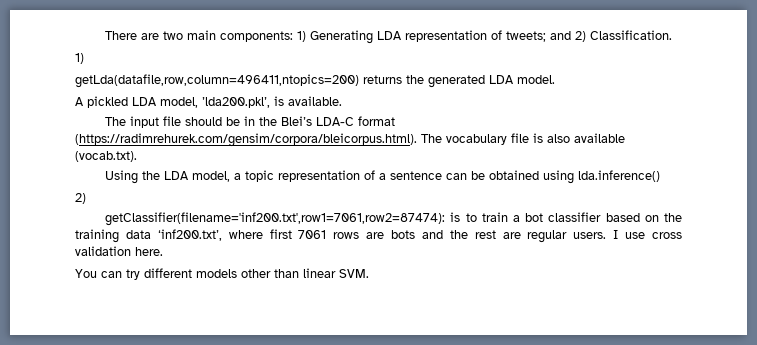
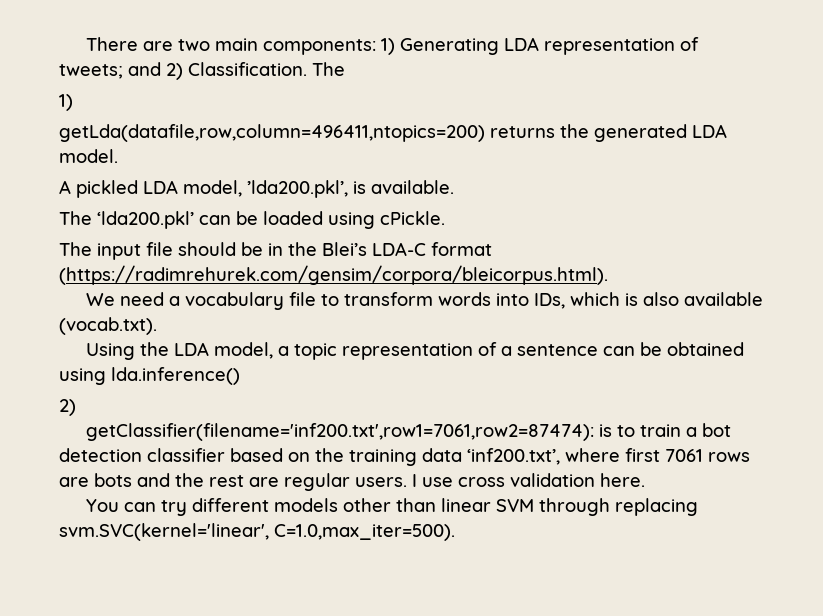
(673, 35) none -> [312,62,345,76] The
(342, 101) none -> [59,211,445,229] // The ‘lda200.pkl’ can be loaded using cPickle.
[421,133,529,145] The vocabulary file -> [86,292,621,310] // We need a vocabulary file to transform words into IDs, which
(544, 217) none -> [59,448,142,462] detection
[339,269,369,278] SVM. -> [496,498,699,516] [59,523,455,541] SVM through replacing svm.SVC(kernel='linear', C=1.0,max_iter=500).

